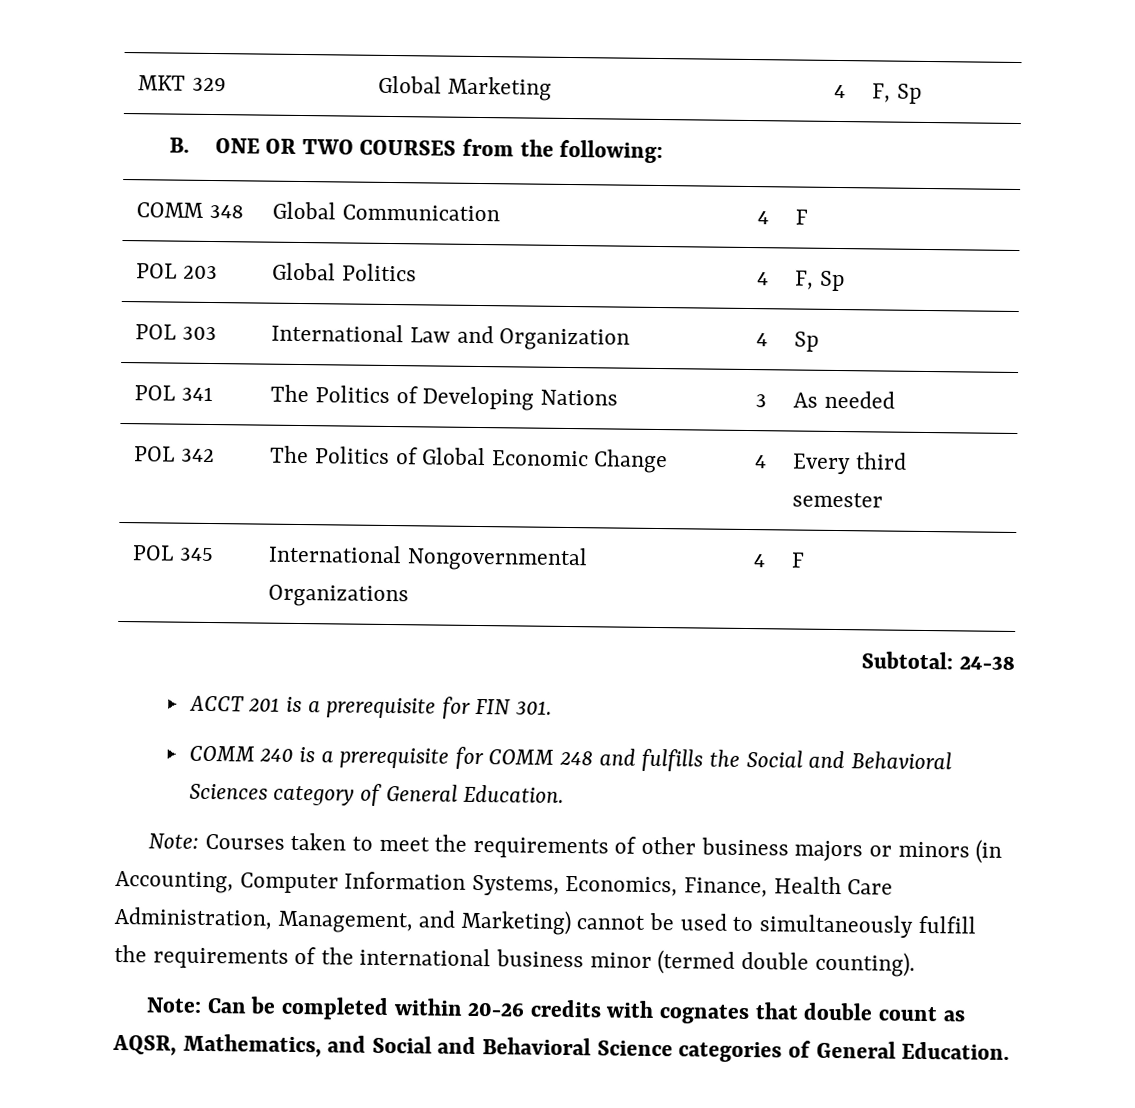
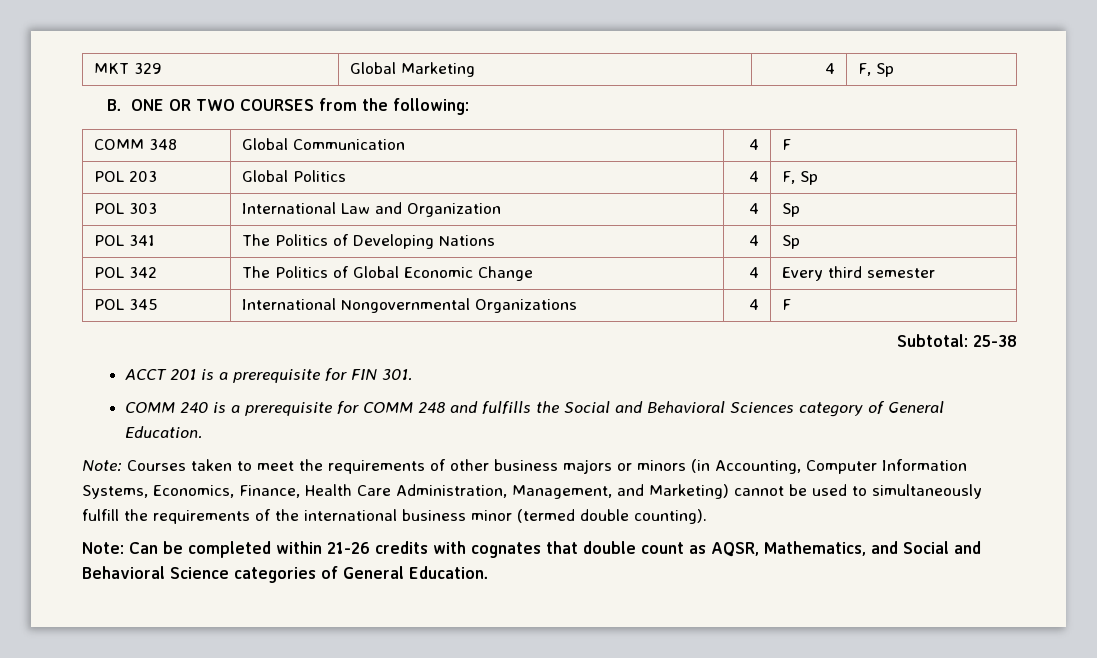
[754,394,767,408] [793,390,896,409] 3 | As needed -> [749,235,760,246] [781,235,800,249] 4 | Sp
[959,655,1015,671] 24-38 -> [973,335,1017,347] 25-38
[467,1001,525,1017] 20-26 -> [327,542,370,554] 21-26

